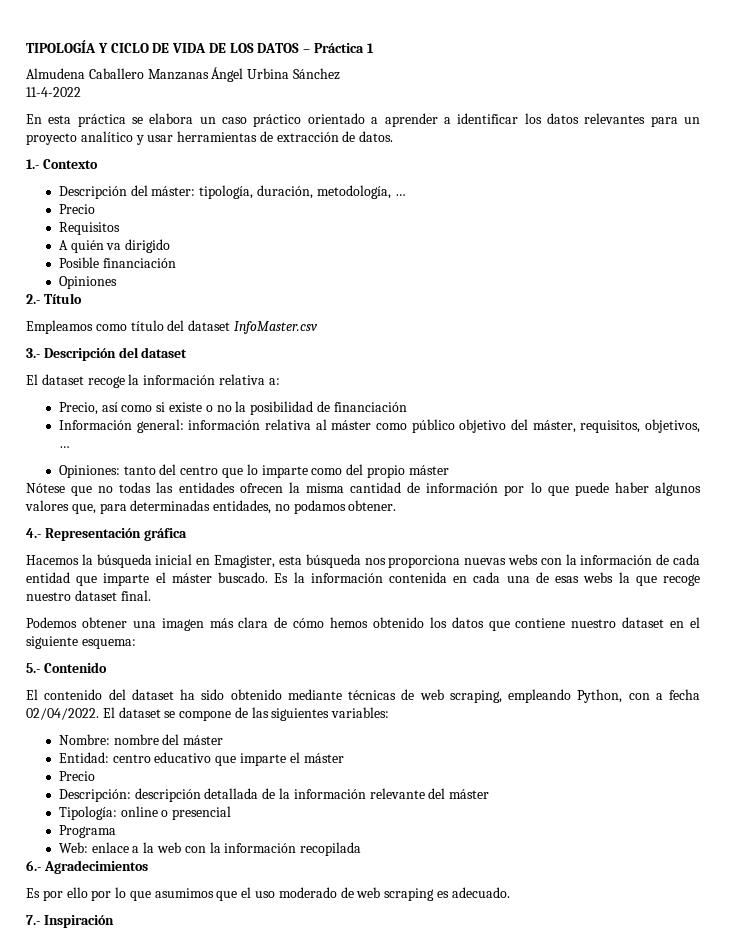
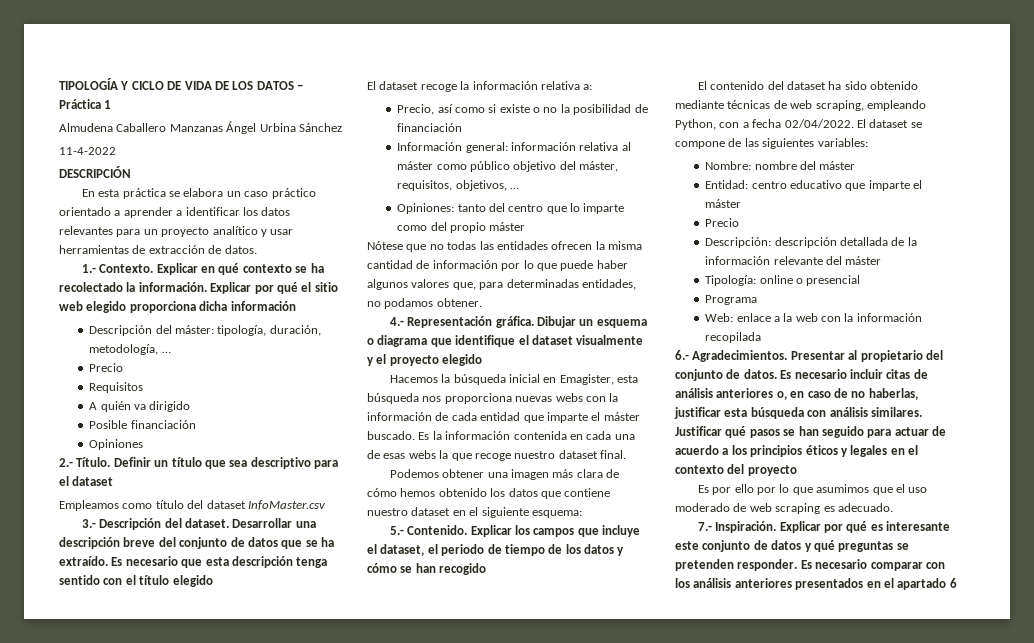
(81, 92) none -> [59,166,131,178] // DESCRIPCIÓN
[42,159,98,169] Contexto -> [99,263,324,275] [59,282,338,294] [59,301,296,313] Contexto. Explicar en qué contexto se ha recolectado la información. Explicar por qué el sitio web elegido proporciona dicha información
[43,293,82,304] Título -> [76,457,338,469] [59,476,114,486] Título. Definir un título que sea descriptivo para el dataset
[141,347,188,358] dataset -> [185,518,316,528] [59,537,334,549] [59,556,328,568] [59,575,213,587] dataset. Desarrollar una descripción breve del conjunto de datos que se ha extraído. Es necesario que esta descripción tenga sentido con el título elegido
[143,528,187,541] gráfica -> [495,316,647,328] [367,335,644,347] [367,354,483,366] gráfica. Dibujar un esquema o diagrama que identifique el dataset visualmente y el proyecto elegido
[43,662,107,673] Contenido -> [407,525,641,537] [367,544,625,556] [367,563,487,575] Contenido. Explicar los campos que incluye el dataset, el periodo de tiempo de los datos y cómo se han recogido
[43,860,148,874] Agradecimientos -> [692,350,943,362] [675,369,928,381] [675,388,918,400] [674,407,922,419] [675,426,946,438] [675,445,918,457] [675,464,797,476] Agradecimientos. Presentar al propietario del conjunto de datos. Es necesario incluir citas de análisis anteriores o, en caso de no haberlas, justificar esta búsqueda con análisis similares. Justificar qué pasos se han seguido para actuar de acuerdo a los principios éticos y legales en el contexto del proyecto
[43,915,114,928] Inspiración -> [715,521,951,533] [675,540,909,552] [675,559,945,571] [675,578,957,590] Inspiración. Explicar por qué es interesante este conjunto de datos y qué preguntas se pretenden responder. Es necesario comparar con los análisis anteriores presentados en el apartado 6

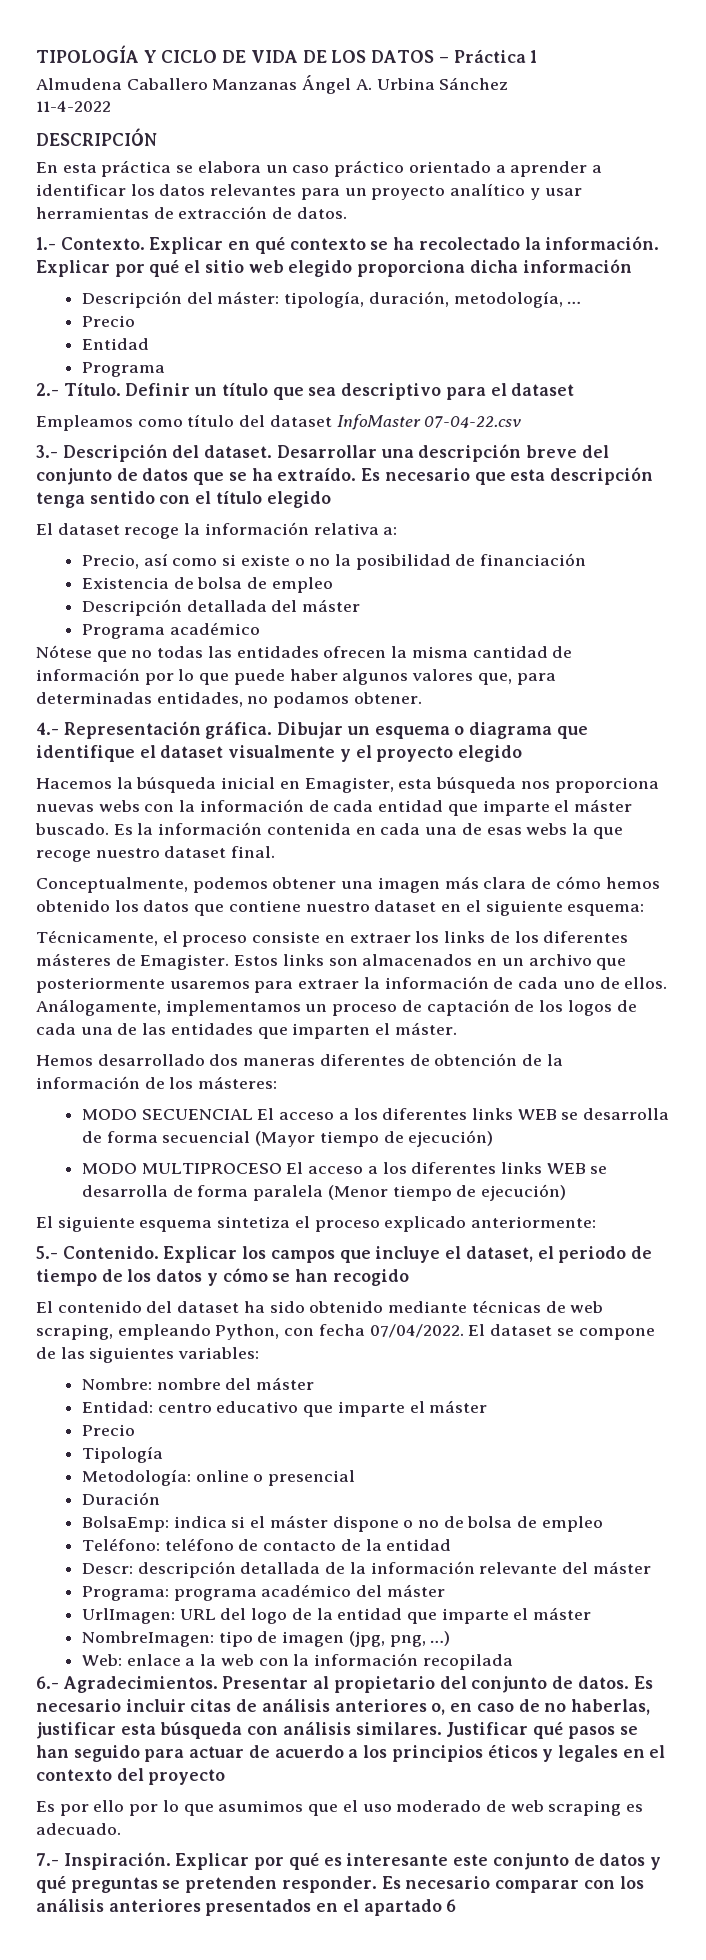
(257, 127) none -> [355,79,372,90] A.
[89,382,144,393] [89,401,191,412] [89,420,196,429] [89,439,144,450] Requisitos // A quién va dirigido // Posible financiación // Opiniones -> [81,338,149,350] [81,362,165,377] Entidad // Programa
[247,500,326,510] InfoMaster.csv -> [336,414,522,430] InfoMaster 07-04-22.csv
[397,142,631,153] [397,161,619,172] [397,180,519,191] [397,203,625,214] [397,222,526,233] Información general: información relativa al máster como público objetivo del máster, requisitos, objetivos, … // Opiniones: tanto del centro que lo imparte como del propio máster -> [81,577,333,593] [81,599,361,616] [81,622,260,639] Existencia de bolsa de empleo // Descripción detallada del máster // Programa académico
[389,469,439,478] Podemos -> [36,877,268,893] Conceptualmente, podemos
(582, 514) none -> [36,930,629,947] [36,953,627,970] [36,976,668,993] [36,999,637,1016] [36,1022,457,1039] [36,1053,563,1066] [36,1076,278,1089] [81,1108,670,1120] [81,1130,494,1147] [81,1162,608,1174] [81,1184,567,1201] [36,1216,597,1232] // Técnicamente, el proceso consiste en extraer los links de los diferentes másteres de Emagister. Estos links son almacenados en un archivo que posteriormente usaremos para extraer la información de cada uno de ellos. Análogamente, implementamos un proceso de captación de los logos de cada una de las entidades que imparten el máster. // Hemos desarrollado dos maneras diferentes de obtención de la información de los másteres: // MODO SECUENCIAL El acceso a los diferentes links WEB se desarrolla de forma secuencial (Mayor tiempo de ejecución) // MODO MULTIPROCESO El acceso a los diferentes links WEB se desarrolla de forma paralela (Menor tiempo de ejecución) // El siguiente esquema sintetiza el proceso explicado anteriormente:
[742,119,854,128] a fecha 02/04/2022. -> [318,1324,464,1338] fecha 07/04/2022.
[705,237,772,248] Descripción: -> [81,1446,163,1463] [81,1469,356,1486] [81,1492,160,1505] [81,1515,603,1532] [81,1538,452,1551] [81,1563,133,1574] Tipología // Metodología: online o presencial // Duración // BolsaEmp: indica si el máster dispone o no de bolsa de empleo // Teléfono: teléfono de contacto de la entidad // Descr:
[705,275,861,286] [705,295,758,305] Tipología: online o presencial // Programa -> [81,1584,445,1601] [81,1607,592,1624] [81,1631,451,1647] Programa: programa académico del máster // UrlImagen: URL del logo de la entidad que imparte el máster // NombreImagen: tipo de imagen (jpg, png, …)

